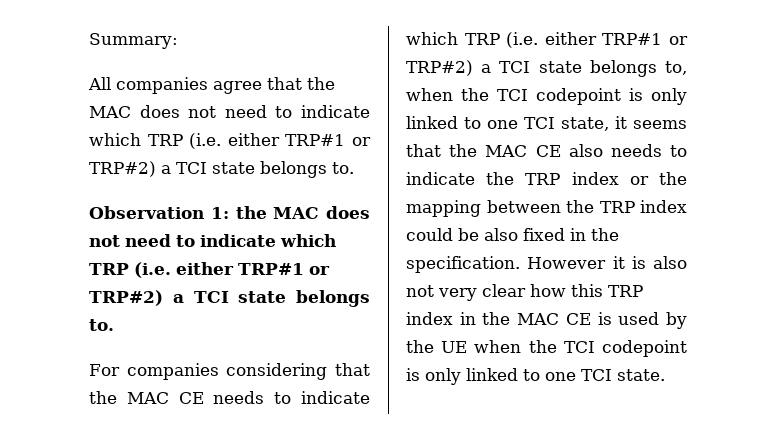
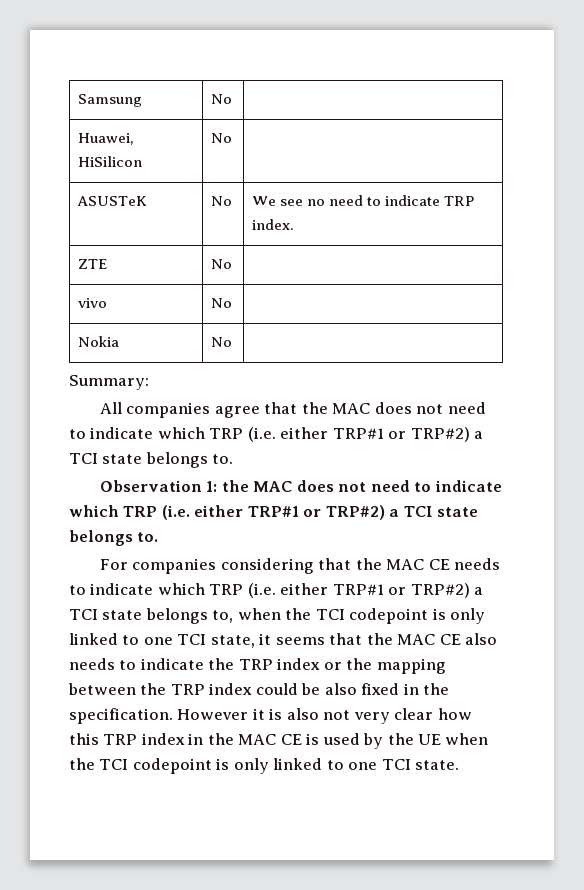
(89, 41) none -> [78,94,143,107] [211,94,233,104] [78,133,135,145] [78,156,143,167] [211,133,233,143] [77,196,148,206] [211,196,233,206] [252,195,475,206] [252,219,295,230] [78,259,109,269] [211,259,233,269] [78,298,108,308] [211,298,233,308] [78,336,120,347] [211,337,233,347] Samsung | No | // Huawei, HiSilicon | No | // ASUSTeK | No | We see no need to indicate TRP index. // ZTE | No | // vivo | No | // Nokia | No | //

